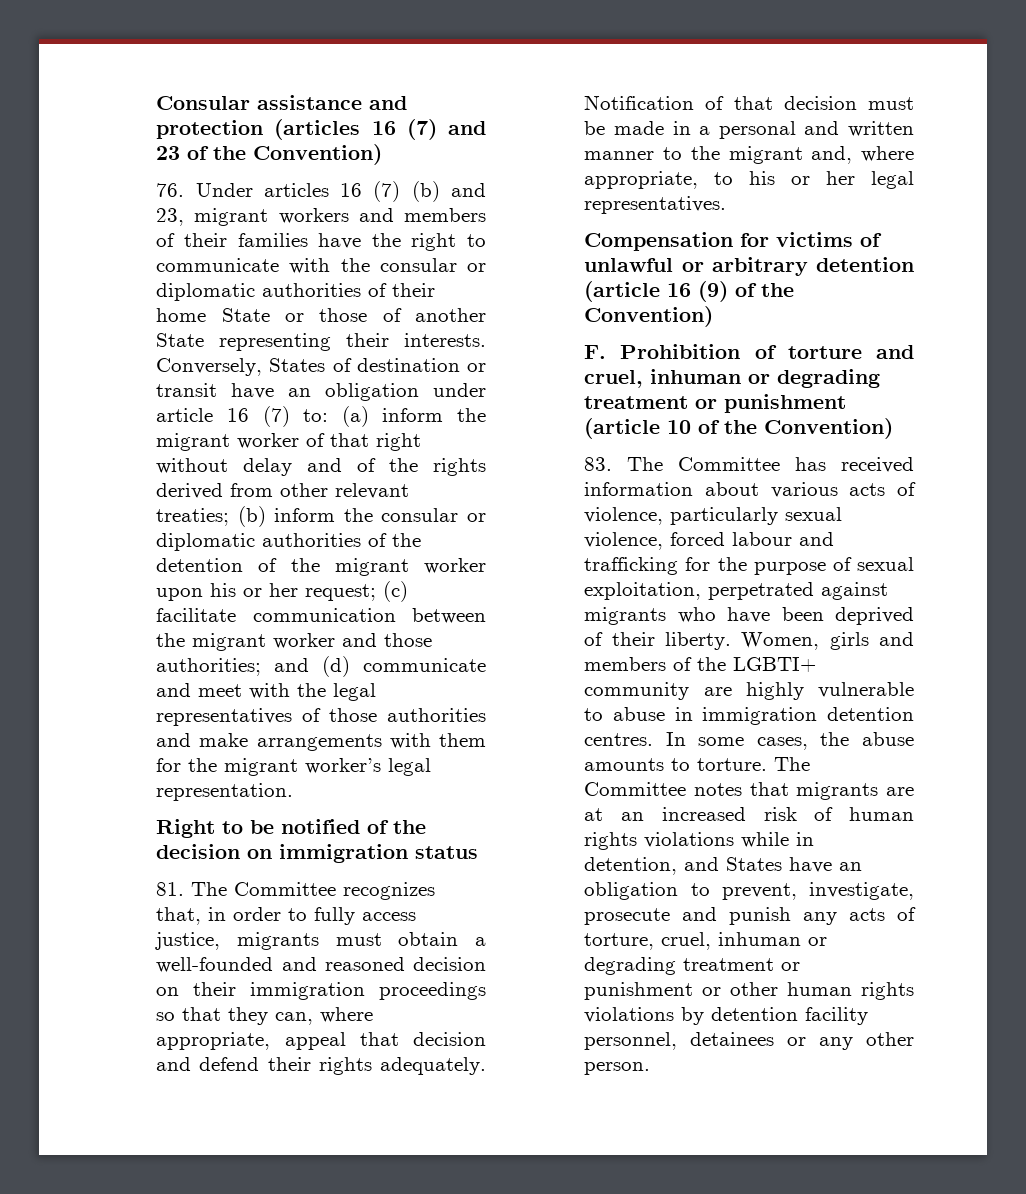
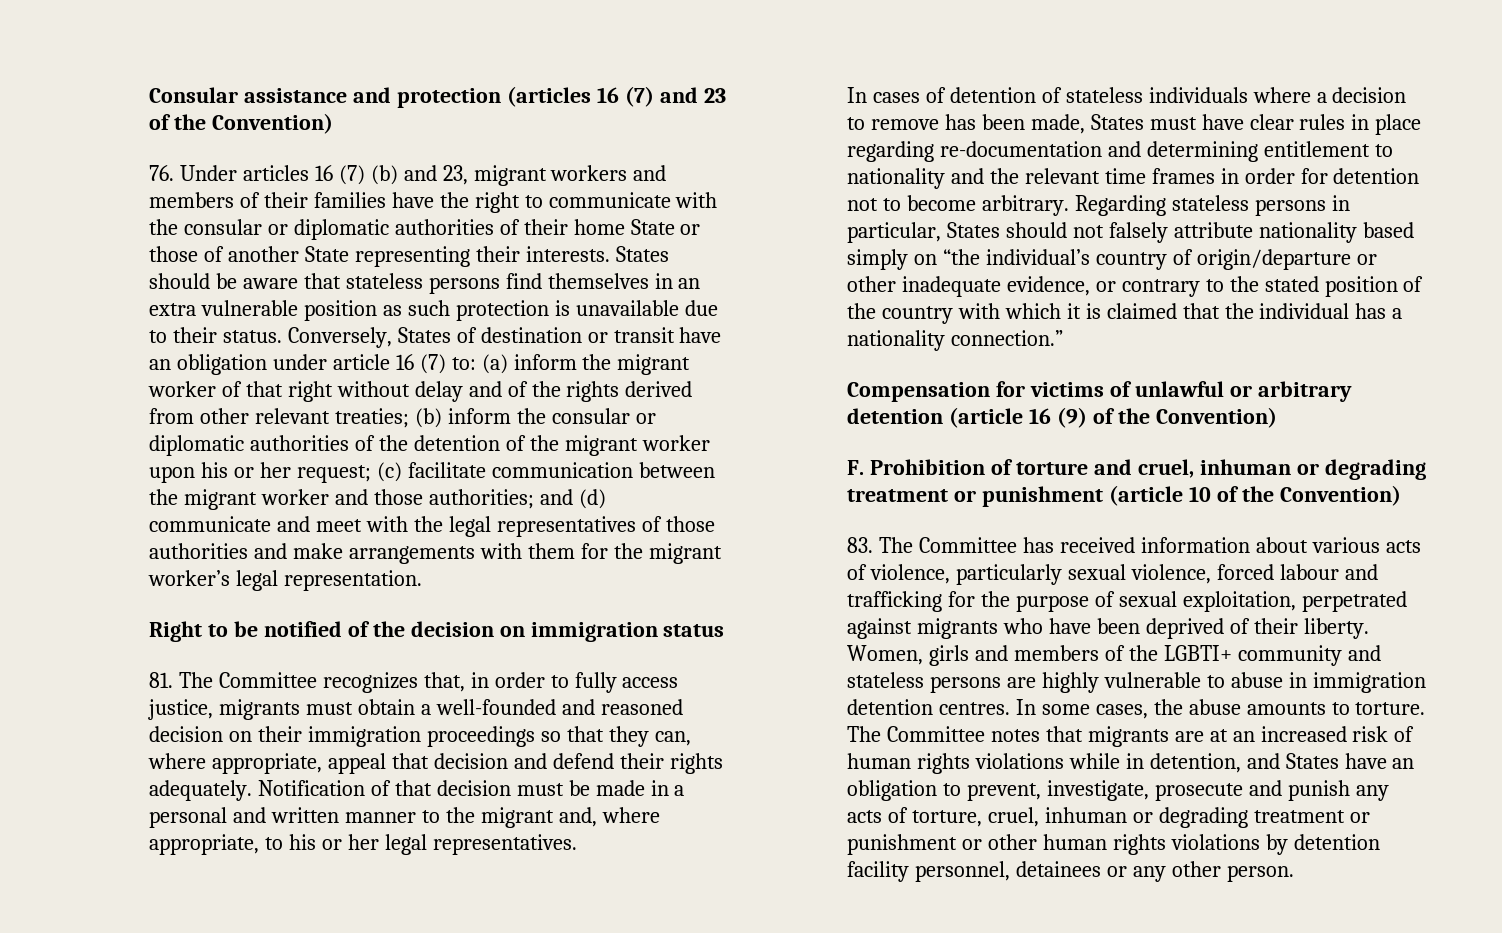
(486, 340) none -> [615,246,669,262] [149,273,701,294] [149,300,718,321] [149,327,282,343] States should be aware that stateless persons find themselves in an extra vulnerable position as such protection is unavailable due to their status.
(727, 205) none -> [847,87,1407,103] [847,114,1422,135] [847,141,1393,162] [847,168,1420,189] [847,195,1350,216] [847,222,1414,243] [847,249,1377,270] [847,276,1424,297] [847,303,1403,324] [847,330,1063,351] // In cases of detention of stateless individuals where a decision to remove has been made, States must have clear rules in place regarding re-documentation and determining entitlement to nationality and the relevant time frames in order for detention not to become arbitrary. Regarding stateless persons in particular, States should not falsely attribute nationality based simply on “the individual’s country of origin/departure or other inadequate evidence, or contrary to the stated position of the country with which it is claimed that the individual has a nationality connection.”
(690, 691) none -> [1347,645,1381,661] [847,672,1001,693] and stateless persons

